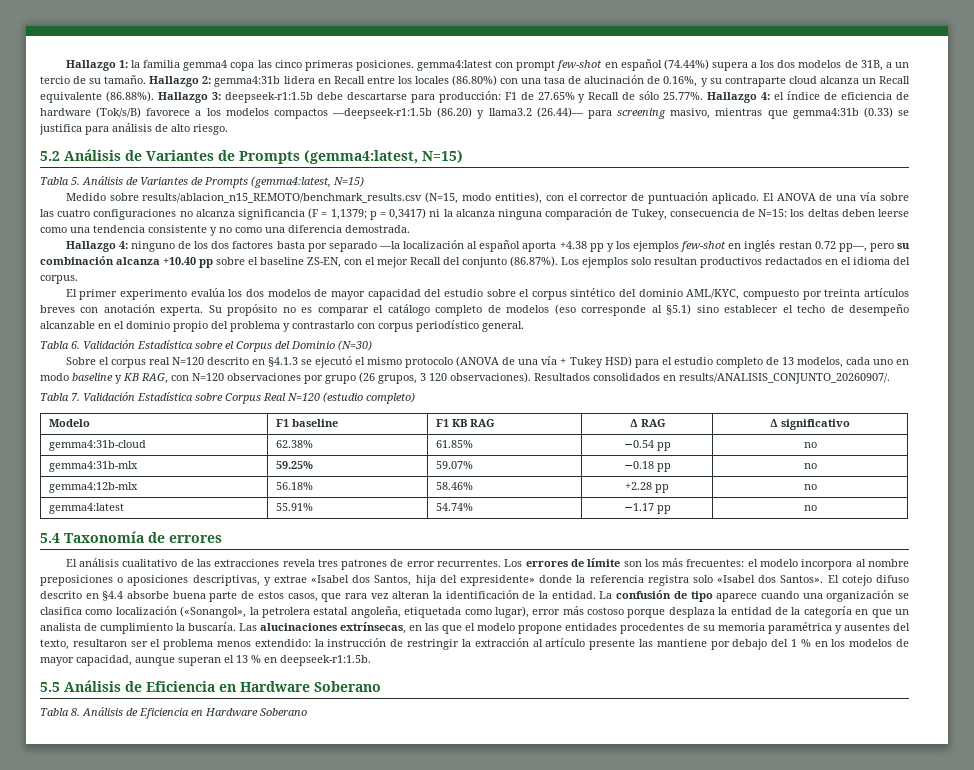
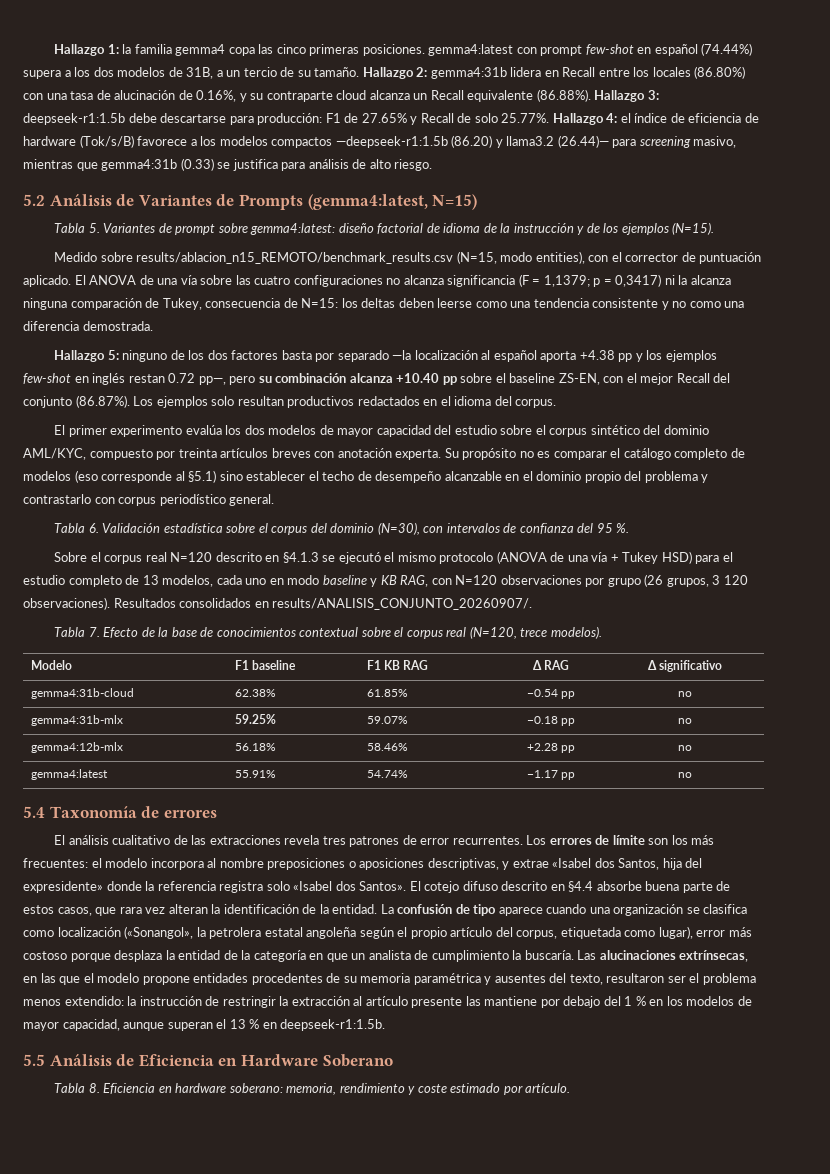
[639,91,660,100] sólo -> [474,113,498,123] solo
[82,176,364,188] Análisis de Variantes de Prompts (gemma4:latest, N=15) -> [103,222,715,235] Variantes de prompt sobre gemma4:latest: diseño factorial de idioma de la instrucción y de los ejemplos (N=15).
[118,241,128,249] 4: -> [107,350,119,360] 5:
[137,340,372,352] Estadística sobre el Corpus del Dominio (N=30) -> [163,522,630,535] estadística sobre el corpus del dominio (N=30), con intervalos de confianza del 95 %.
[83,392,415,404] Validación Estadística sobre Corpus Real N=120 (estudio completo) -> [103,626,602,639] Efecto de la base de conocimientos contextual sobre el corpus real (N=120, trece modelos).
[350,606,401,618] angoleña, -> [306,927,558,939] angoleña según el propio artículo del corpus,
[82,707,307,719] Análisis de Eficiencia en Hardware Soberano -> [103,1083,571,1095] Eficiencia en hardware soberano: memoria, rendimiento y coste estimado por artículo.

